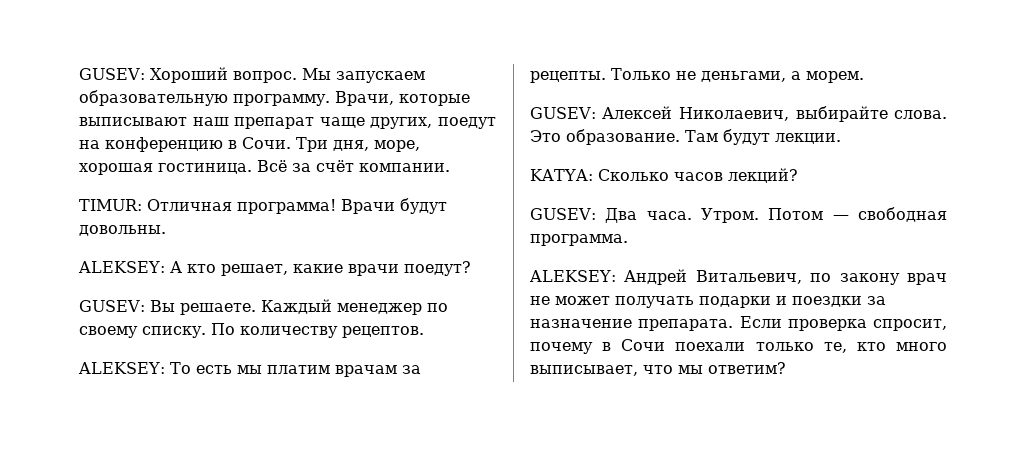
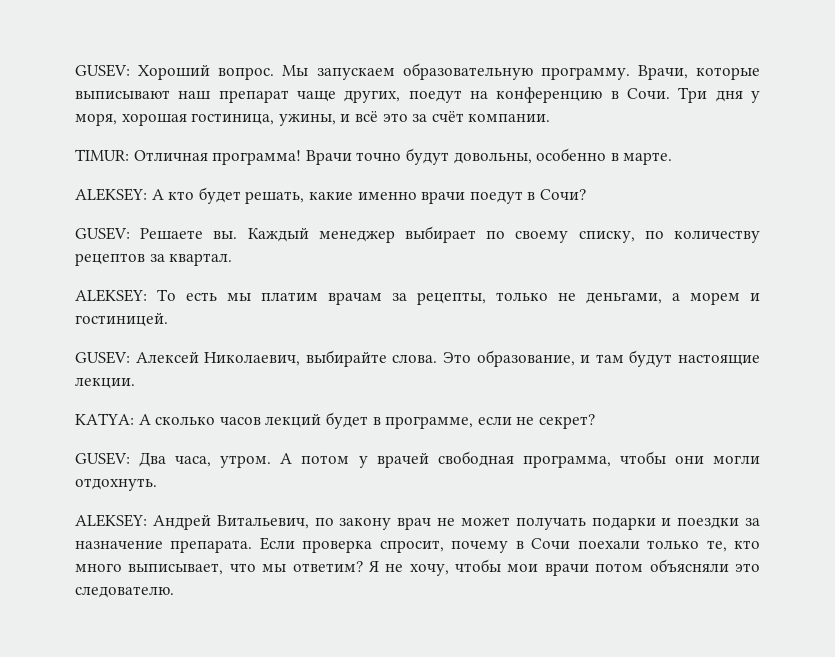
[333,140,420,152] [79,160,287,175] дня, море, хорошая гостиница. Всё -> [715,90,761,103] [75,111,408,126] дня у моря, хорошая гостиница, ужины, и всё это
[400,198,447,214] [79,225,166,236] [78,261,471,276] [79,300,256,315] будут довольны. // ALEKSEY: А кто решает, какие врачи поедут? // GUSEV: Вы решаете. -> [356,148,673,165] [75,187,586,204] [75,227,238,240] точно будут довольны, особенно в марте. // ALEKSEY: А кто будет решать, какие именно врачи поедут в Сочи? // GUSEV: Решаете вы.
(422, 309) none -> [404,226,476,243] выбирает
[142,323,424,338] списку. По количеству рецептов. -> [578,230,760,243] [75,253,233,266] списку, по количеству рецептов за квартал.
[530,68,671,83] рецепты. Только -> [417,292,548,305] рецепты, только
[806,71,864,83] морем. -> [690,292,760,305] [75,312,168,327] морем и гостиницей.
[566,129,841,145] [530,168,798,183] [530,207,947,223] [530,234,628,246] образование. Там будут лекции. // KATYA: Сколько часов лекций? // GUSEV: Два часа. Утром. Потом — свободная программа. -> [476,350,761,367] [75,377,135,389] [75,412,595,429] [75,451,760,468] [75,478,157,491] образование, и там будут настоящие лекции. // KATYA: А сколько часов лекций будет в программе, если не секрет? // GUSEV: Два часа, утром. А потом у врачей свободная программа, чтобы они могли отдохнуть.
(786, 368) none -> [368,559,760,576] [75,586,174,598] Я не хочу, чтобы мои врачи потом объясняли это следователю.

